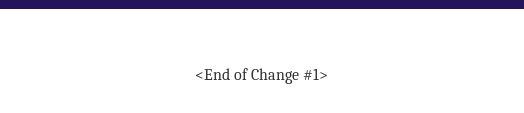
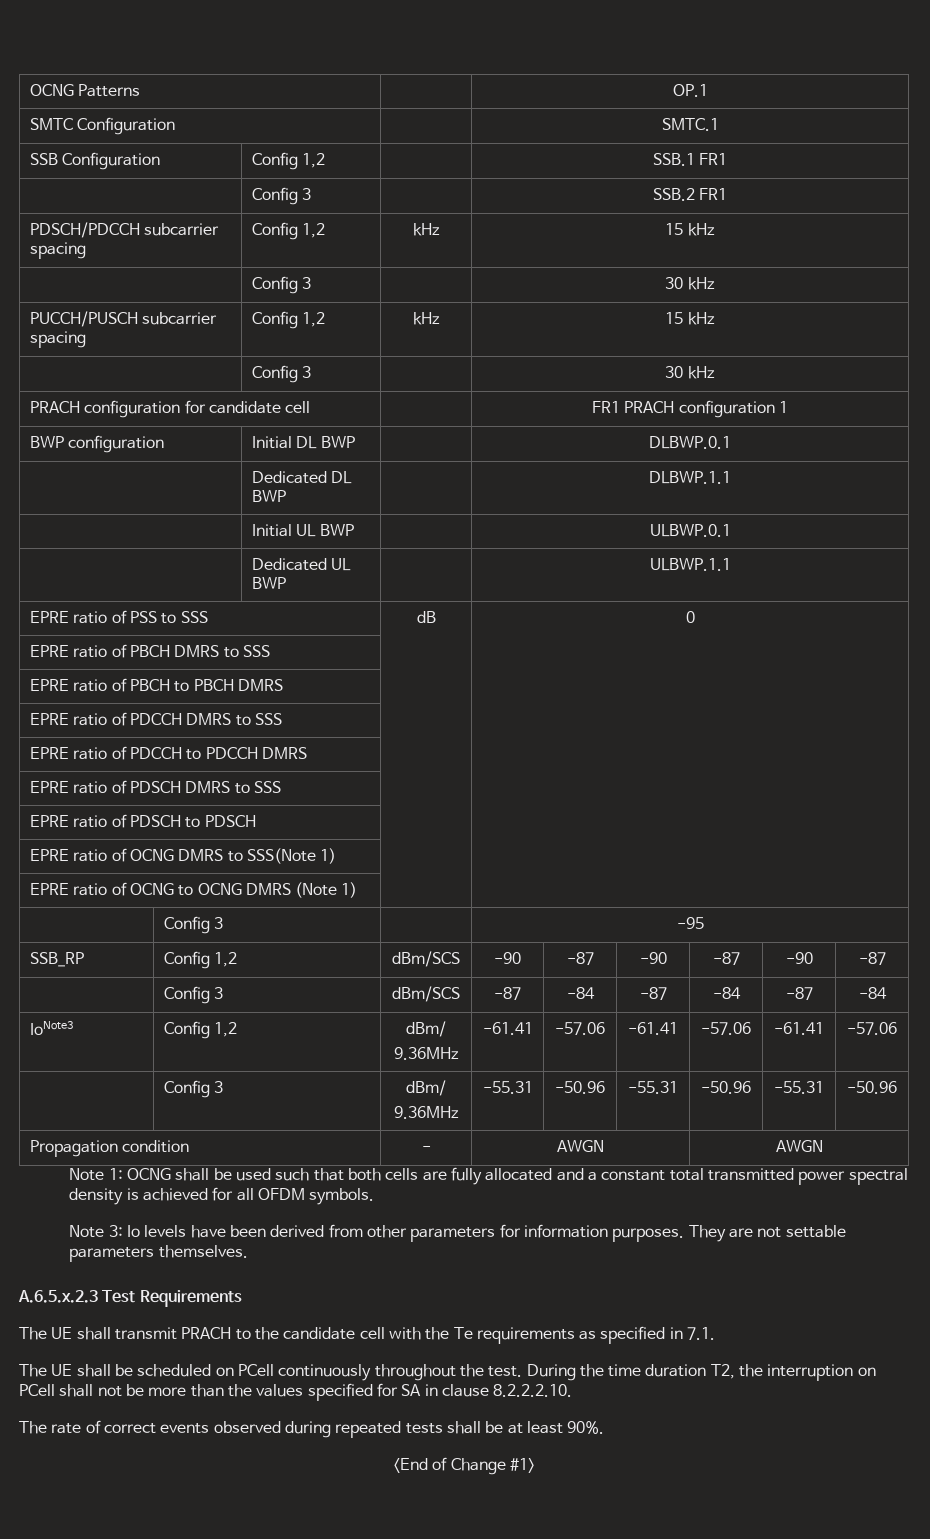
(194, 74) none -> [29,84,141,97] [672,84,708,97] [29,117,176,135] [661,118,719,131] [29,152,161,170] [251,152,326,170] [652,153,728,166] [251,187,312,205] [652,188,728,201] [29,222,220,238] [29,242,86,259] [251,222,326,240] [412,223,440,236] [665,223,715,236] [251,276,312,294] [665,277,715,290] [29,311,218,327] [29,331,86,348] [251,311,326,329] [412,312,440,325] [665,312,715,325] [251,365,312,383] [665,366,715,379] [29,400,311,418] [592,400,788,418] [29,435,165,453] [251,436,355,449] [649,436,731,449] [251,471,353,484] [251,490,286,502] [649,471,731,484] [251,524,354,537] [649,524,731,537] [251,558,352,571] [251,577,286,589] [649,558,731,571] [29,610,208,624] [416,611,436,623] [685,611,695,623] [29,644,270,658] [29,678,283,692] [29,712,282,726] [29,746,307,760] [29,780,281,794] [29,814,256,828] [29,848,337,864] [29,882,358,898] [163,916,224,934] [676,917,704,929] [29,952,84,967] [163,951,238,969] [391,951,460,967] [493,952,521,964] [566,952,594,965] [639,952,667,964] [712,952,740,965] [785,952,813,964] [858,952,886,965] [163,986,224,1004] [391,986,460,1002] [493,987,521,1000] [566,987,595,999] [639,987,667,1000] [712,987,741,999] [785,987,813,1000] [858,987,887,999] [29,1021,73,1035] [163,1021,238,1039] [405,1021,446,1037] [393,1047,459,1060] [482,1022,533,1035] [555,1022,605,1035] [628,1022,678,1035] [701,1022,751,1035] [774,1022,824,1035] [847,1022,897,1035] [163,1080,224,1098] [405,1080,446,1096] [393,1106,459,1119] [482,1081,533,1094] [555,1081,605,1094] [628,1081,678,1094] [701,1081,751,1094] [774,1081,824,1094] [847,1081,897,1094] [29,1140,190,1157] [421,1146,431,1152] [557,1140,604,1152] [775,1140,823,1152] [69,1167,908,1185] [69,1187,375,1205] [69,1224,846,1242] [69,1245,248,1262] [18,1290,242,1307] [19,1326,716,1344] [19,1364,876,1381] [19,1383,573,1401] [19,1420,605,1438] OCNG Patterns | | OP.1 // SMTC Configuration | | SMTC.1 // SSB Configuration | Config 1,2 | | SSB.1 FR1 // | Config 3 | | SSB.2 FR1 // PDSCH/PDCCH subcarrier spacing | Config 1,2 | kHz | 15 kHz // | Config 3 | | 30 kHz // PUCCH/PUSCH subcarrier spacing | Config 1,2 | kHz | 15 kHz // | Config 3 | | 30 kHz // PRACH configuration for candidate cell | | FR1 PRACH configuration 1 // BWP configuration | Initial DL BWP | | DLBWP.0.1 // | Dedicated DL BWP | | DLBWP.1.1 // | Initial UL BWP | | ULBWP.0.1 // | Dedicated UL BWP | | ULBWP.1.1 // EPRE ratio of PSS to SSS | dB | 0 // EPRE ratio of PBCH DMRS to SSS | | // EPRE ratio of PBCH to PBCH DMRS | | // EPRE ratio of PDCCH DMRS to SSS | | // EPRE ratio of PDCCH to PDCCH DMRS | | // EPRE ratio of PDSCH DMRS to SSS | | // EPRE ratio of PDSCH to PDSCH | | // EPRE ratio of OCNG DMRS to SSS(Note 1) | | // EPRE ratio of OCNG to OCNG DMRS (Note 1) | | // | Config 3 | | -95 // SSB_RP | Config 1,2 | dBm/SCS | -90 | -87 | -90 | -87 | -90 | -87 // | Config 3 | dBm/SCS | -87 | -84 | -87 | -84 | -87 | -84 // IoNote3 | Config 1,2 | dBm/ // 9.36MHz | -61.41 | -57.06 | -61.41 | -57.06 | -61.41 | -57.06 // | Config 3 | dBm/ // 9.36MHz | -55.31 | -50.96 | -55.31 | -50.96 | -55.31 | -50.96 // Propagation condition | - | AWGN | AWGN // Note 1: OCNG shall be used such that both cells are fully allocated and a constant total transmitted power spectral density is achieved for all OFDM symbols. // Note 3: Io levels have been derived from other parameters for information purposes. They are not settable parameters themselves. // A.6.5.x.2.3 Test Requirements // The UE shall transmit PRACH to the candidate cell with the Te requirements as specified in 7.1. // The UE shall be scheduled on PCell continuously throughout the test. During the time duration T2, the interruption on PCell shall not be more than the values specified for SA in clause 8.2.2.2.10. // The rate of correct events observed during repeated tests shall be at least 90%. //

